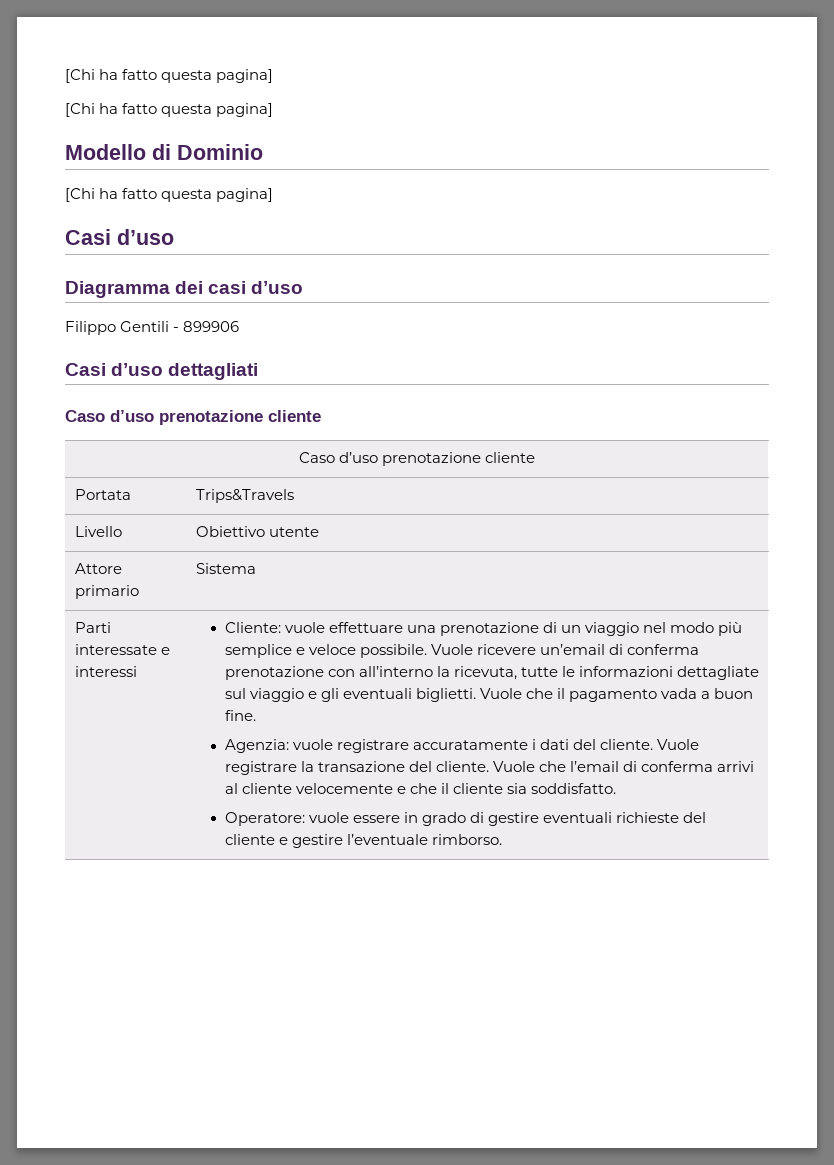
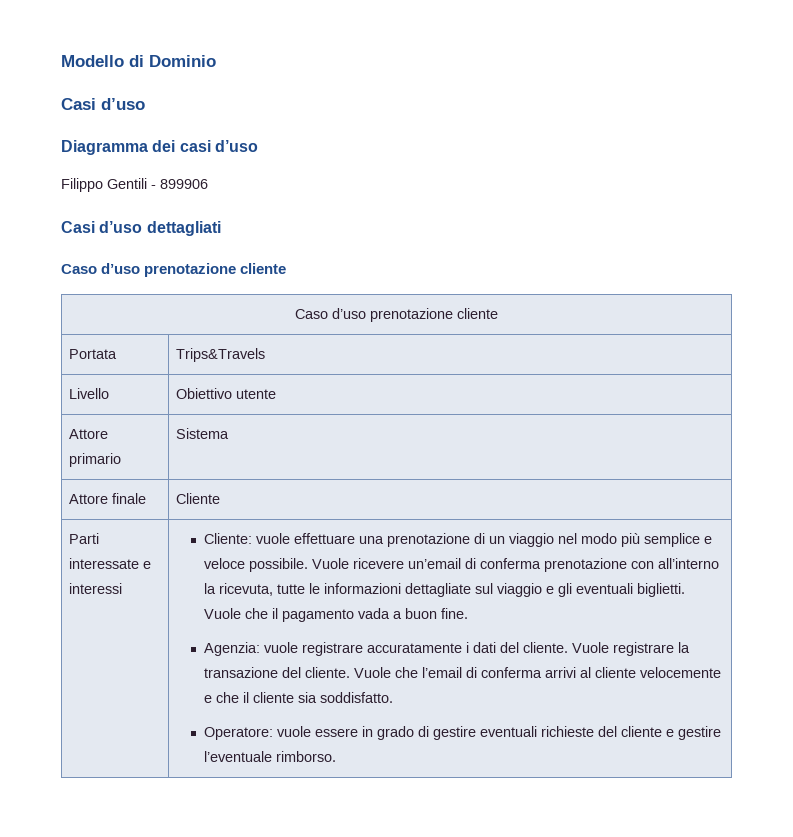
[65,69,274,83] [65,103,274,117] [65,144,263,160] [65,188,274,202] [Chi ha fatto questa pagina] // [Chi ha fatto questa pagina] // Modello di Dominio // [Chi ha fatto questa pagina] -> [61,55,216,67] Modello di Dominio
(256, 568) none -> [69,493,147,504] [176,493,221,504] // Attore finale | Cliente

